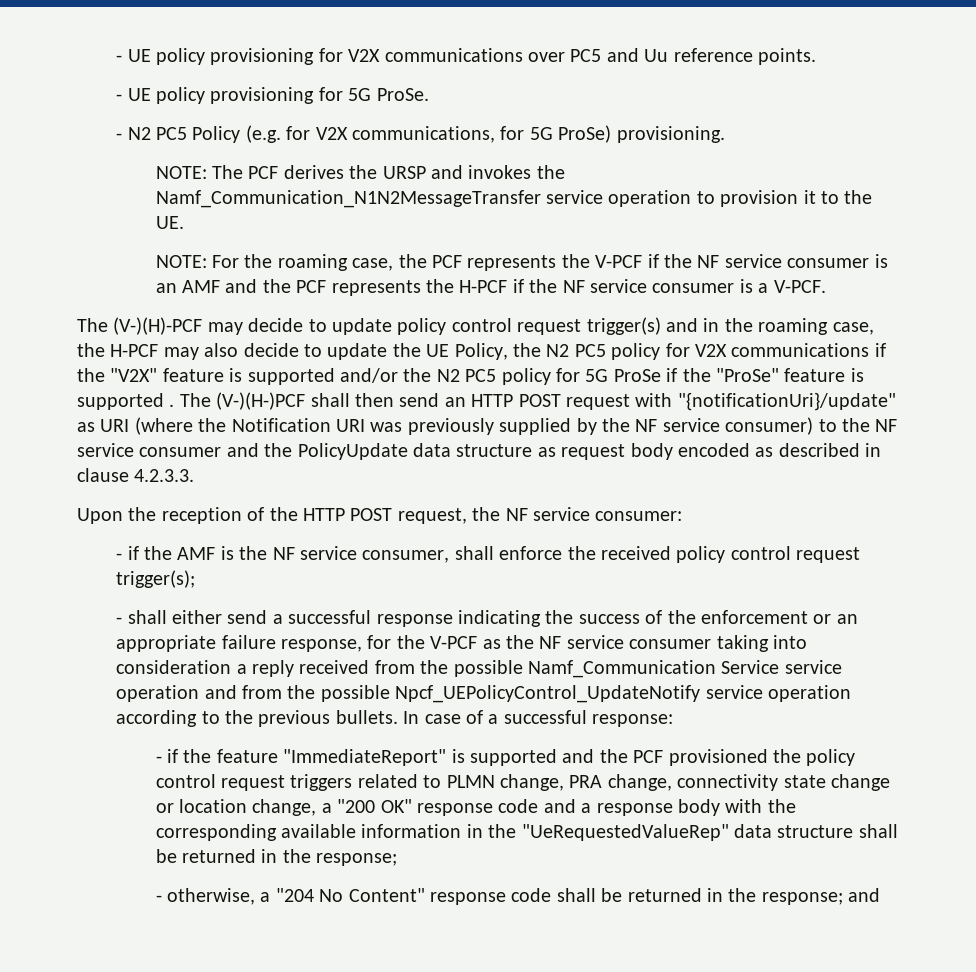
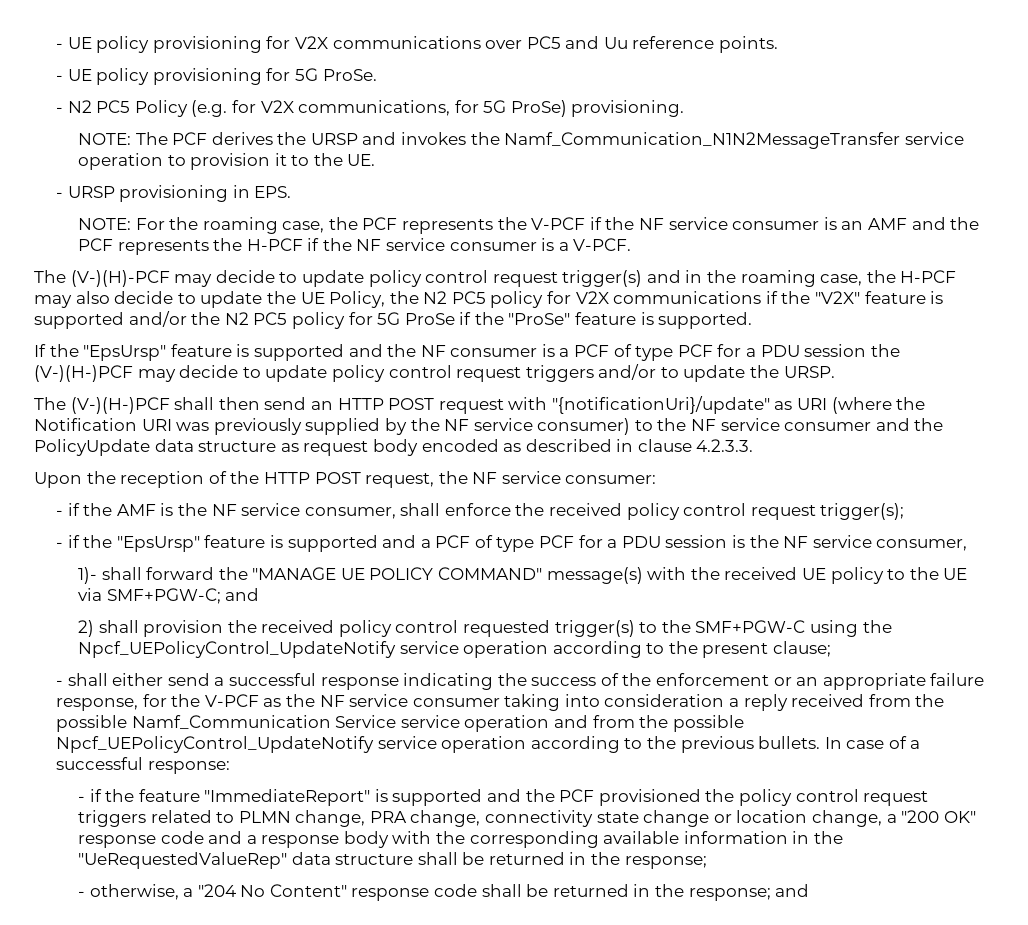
(184, 222) none -> [55,185,292,202] // - URSP provisioning in EPS.
[77,393,175,410] supported . -> [658,312,753,329] [34,344,900,361] [34,364,835,382] supported. // If the "EpsUrsp" feature is supported and the NF consumer is a PCF of type PCF for a PDU session the (V-)(H-)PCF may decide to update policy control request triggers and/or to update the URSP. //
(196, 579) none -> [55,535,968,552] [77,567,968,584] [77,588,260,604] [77,620,892,637] [77,641,832,658] // - if the "EpsUrsp" feature is supported and a PCF of type PCF for a PDU session is the NF service consumer, // 1)- shall forward the "MANAGE UE POLICY COMMAND" message(s) with the received UE policy to the UE via SMF+PGW-C; and // 2) shall provision the received policy control requested trigger(s) to the SMF+PGW-C using the Npcf_UEPolicyControl_UpdateNotify service operation according to the present clause;

